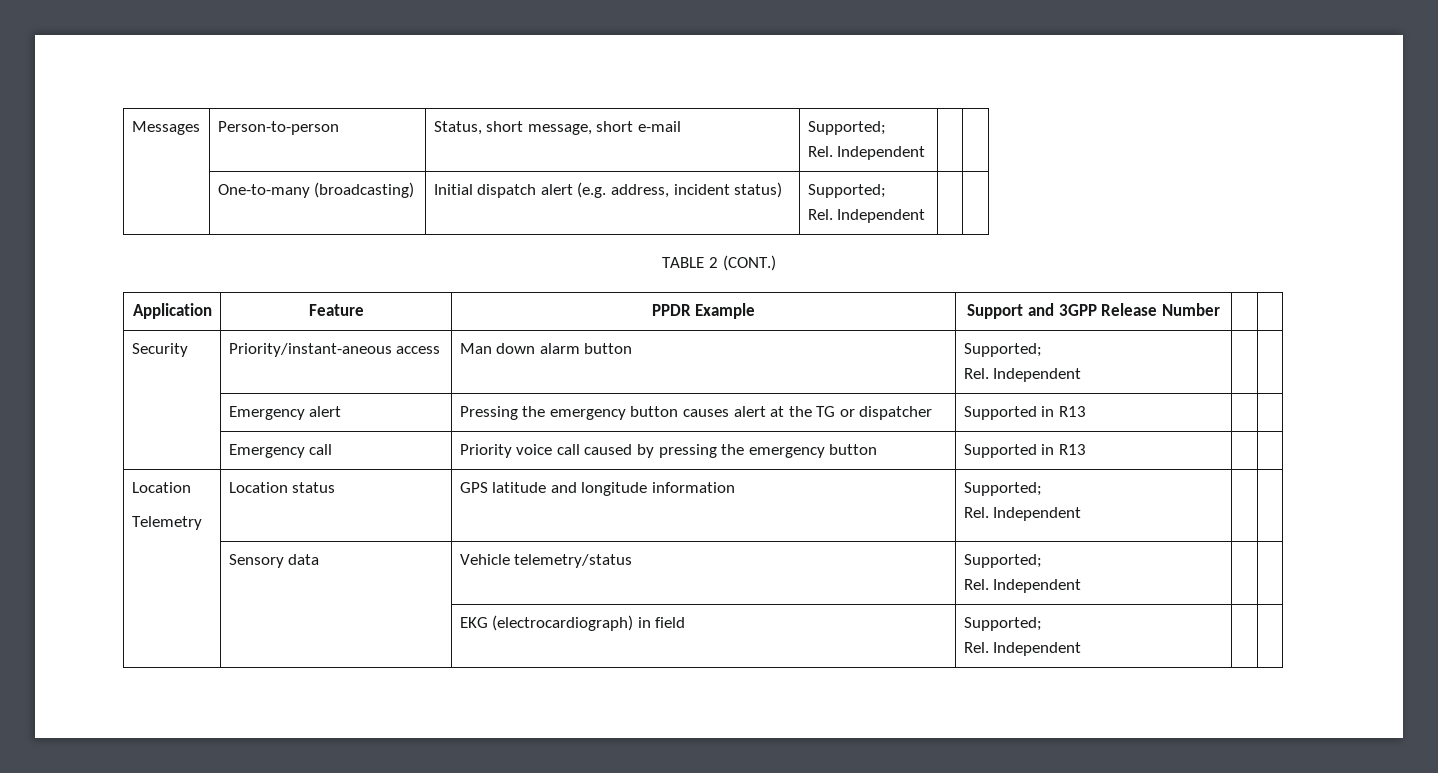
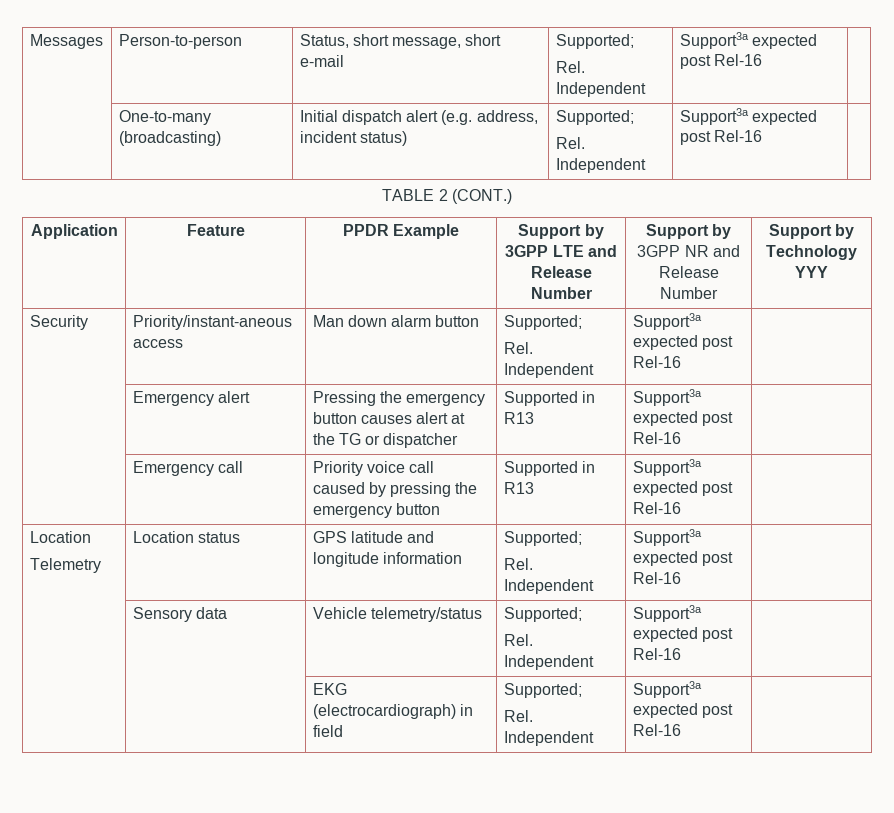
(926, 153) none -> [679,32,817,49] [679,54,762,69] Support3a expected post Rel-16
(926, 216) none -> [679,108,817,125] [679,130,762,145] Support3a expected post Rel-16
[1027,303,1220,316] and 3GPP Release Number | | -> [584,224,604,239] [505,245,617,257] [530,266,592,278] [530,287,592,299] [645,224,732,239] [637,245,740,257] [658,266,719,278] [660,287,718,299] [768,224,855,239] [766,245,857,260] [795,266,828,278] by 3GPP LTE and Release Number | Support by 3GPP NR and Release Number | Support by Technology YYY
(1082, 375) none -> [632,313,702,330] [632,335,733,350] [632,356,681,368] Support3a expected post Rel-16
(1086, 411) none -> [632,389,702,406] [632,411,733,426] [632,432,681,444] Support3a expected post Rel-16
(1086, 449) none -> [632,459,702,476] [632,481,733,496] [632,502,681,514] Support3a expected post Rel-16
(1082, 514) none -> [632,529,702,546] [632,551,733,566] [632,572,681,584] Support3a expected post Rel-16
(1082, 586) none -> [632,605,702,622] [632,627,733,642] [632,648,681,660] Support3a expected post Rel-16
(1082, 649) none -> [632,681,702,698] [632,703,733,718] [632,724,681,736] Support3a expected post Rel-16

